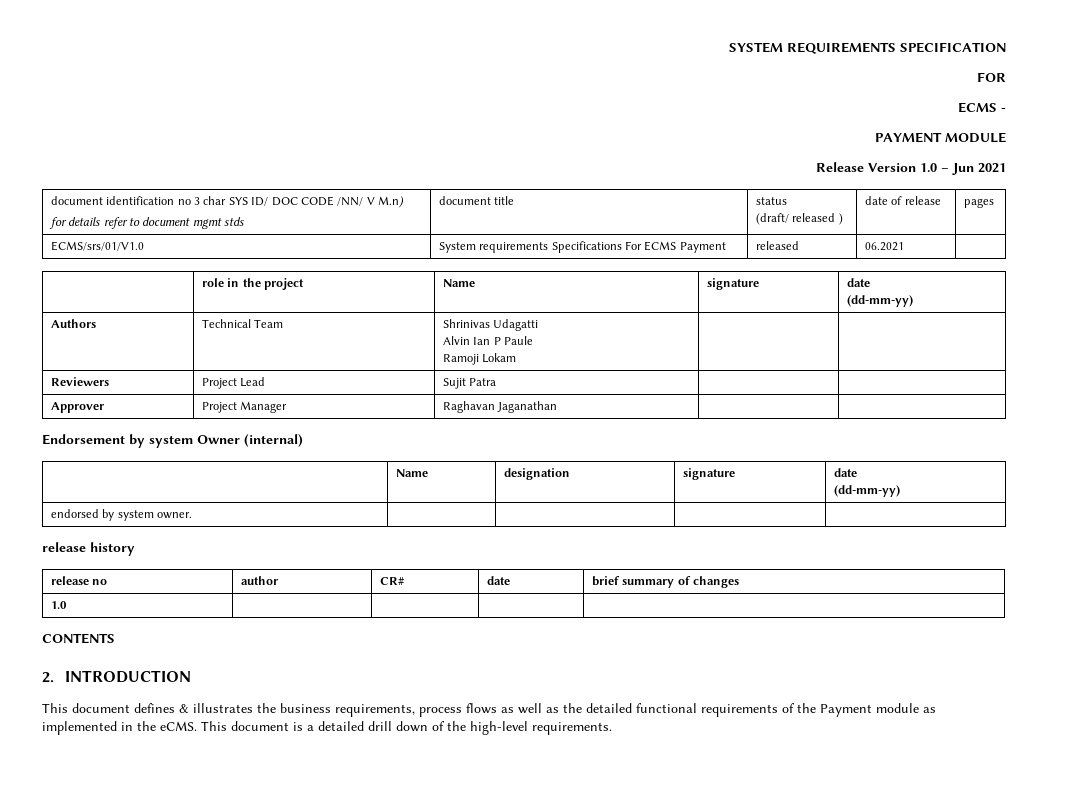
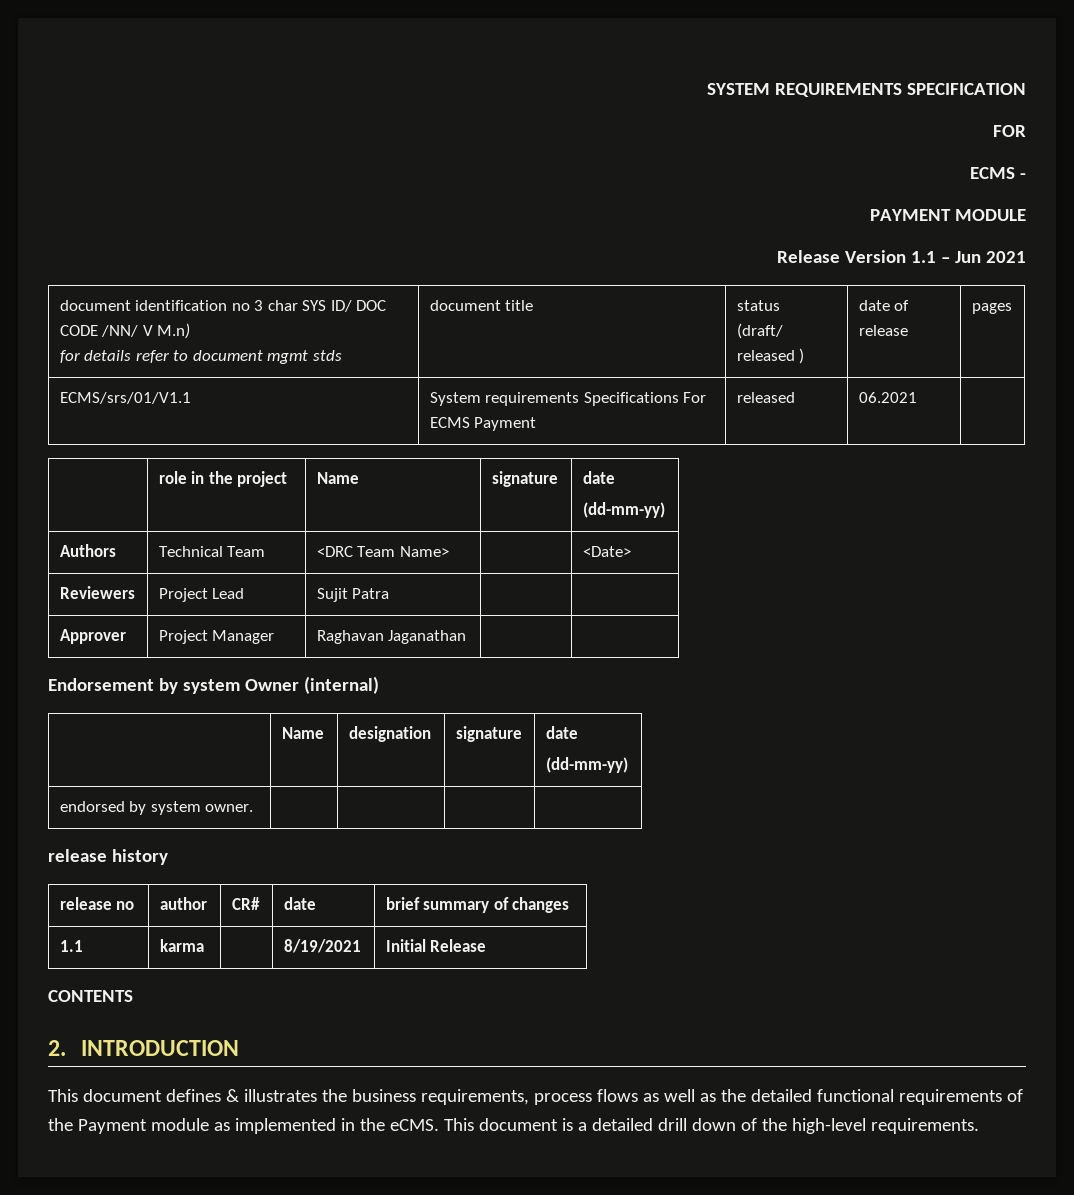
[920,163,937,172] 1.0 -> [911,251,937,263] 1.1
[50,241,144,251] ECMS/srs/01/V1.0 -> [59,392,191,404] ECMS/srs/01/V1.1
[442,319,539,331] [442,336,534,345] [442,353,517,365] Shrinivas Udagatti // Alvin Ian P Paule // Ramoji Lokam | | -> [316,546,449,557] [582,546,631,557] <DRC Team Name> | | <Date>
[50,601,67,609] 1.0 | | | | -> [59,940,83,952] [159,939,204,952] [283,939,361,953] [385,939,487,952] 1.1 | karma | | 8/19/2021 | Initial Release

